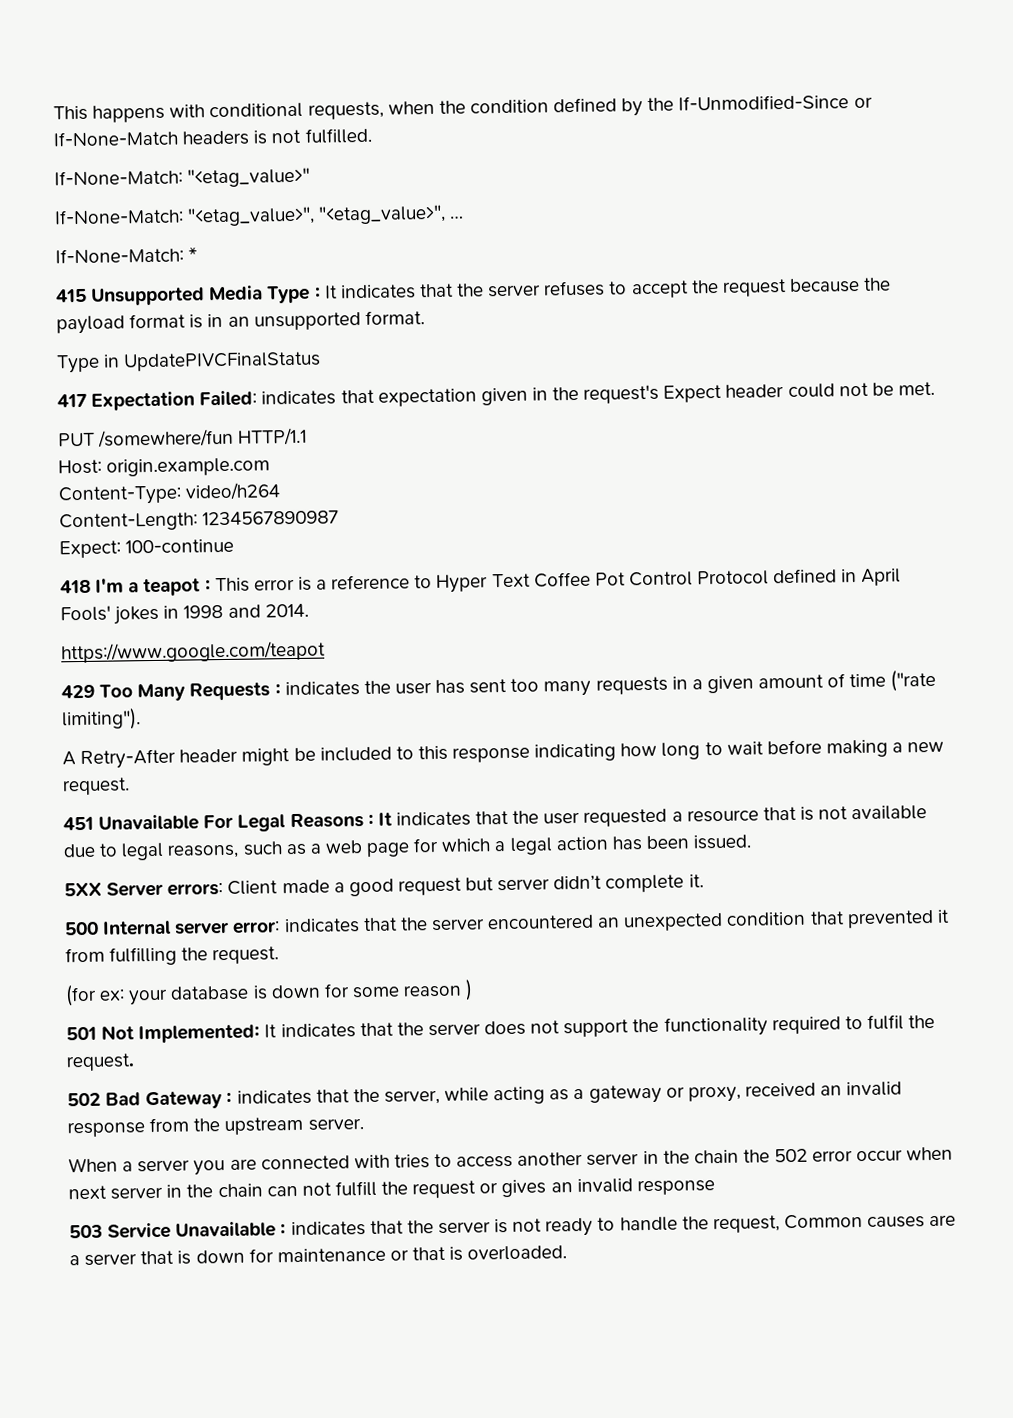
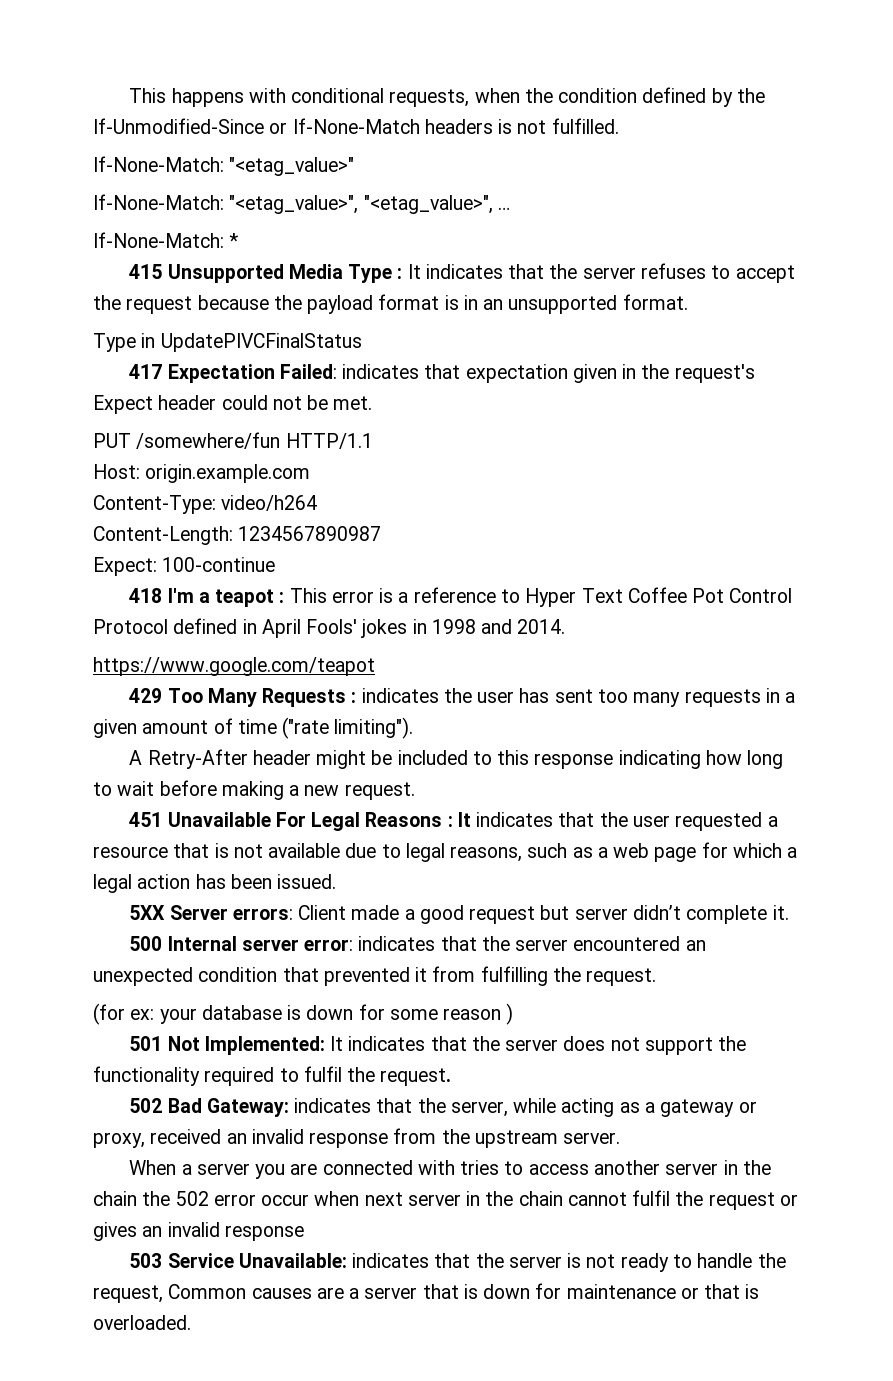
[145,1091,233,1110] Gateway : -> [206,1098,289,1117] Gateway:
[266,1180,377,1197] can not fulfill -> [567,1190,671,1206] cannot fulfil
[175,1221,287,1238] Unavailable : -> [238,1253,347,1268] Unavailable:

